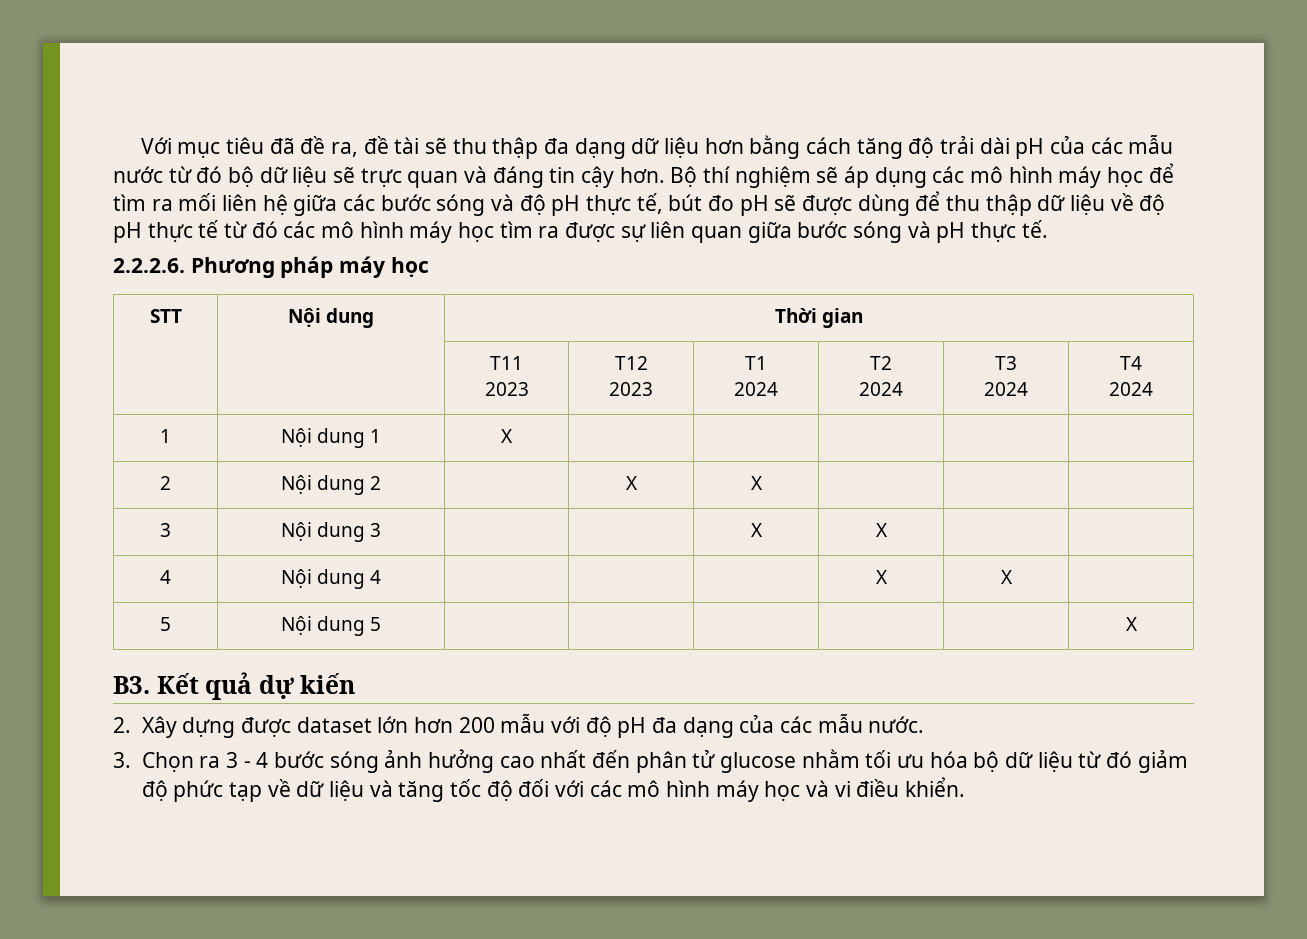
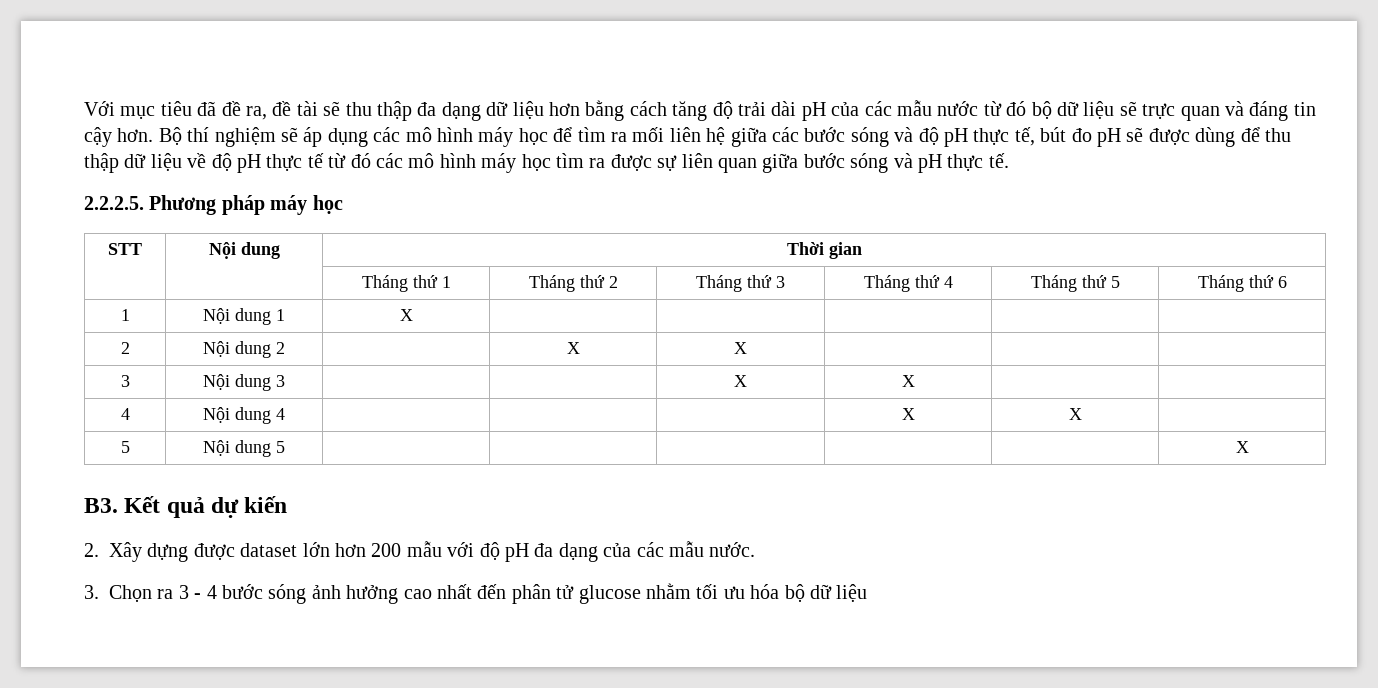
[113,258,185,273] 2.2.2.6. -> [84,196,144,210] 2.2.2.5.
[490,356,523,370] [484,382,529,396] [614,356,648,370] [609,382,653,396] [745,356,767,370] [734,382,778,396] [870,356,892,370] [859,382,903,396] [995,356,1017,370] [984,382,1028,396] [1120,356,1142,370] [1109,382,1153,396] T11 // 2023 | T12 // 2023 | T1 // 2024 | T2 // 2024 | T3 // 2024 | T4 // 2024 -> [361,275,451,292] [528,275,618,292] [695,275,785,292] [863,275,953,292] [1030,275,1120,292] [1197,275,1287,292] Tháng thứ 1 | Tháng thứ 2 | Tháng thứ 3 | Tháng thứ 4 | Tháng thứ 5 | Tháng thứ 6
[1078,750,1188,773] [141,777,965,802] từ đó giảm độ phức tạp về dữ liệu và tăng tốc độ đối với các mô hình máy học và vi điều khiển. -> (868, 593) none

